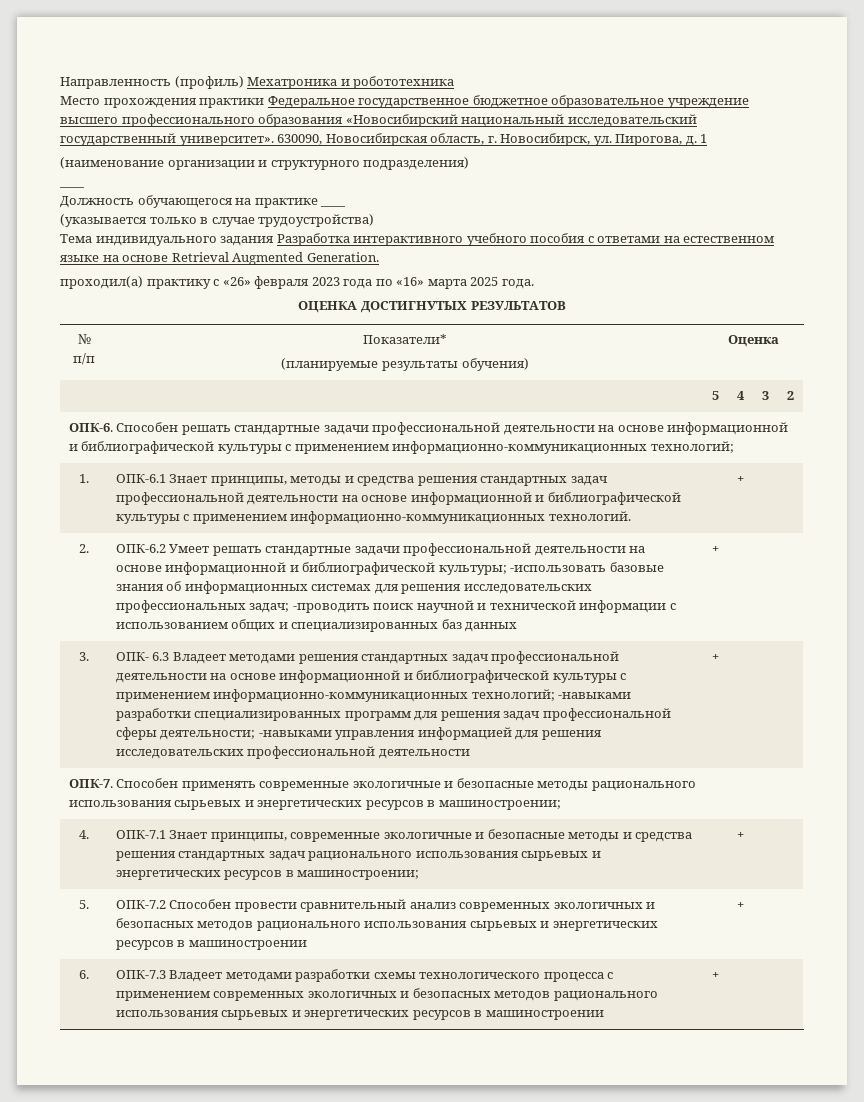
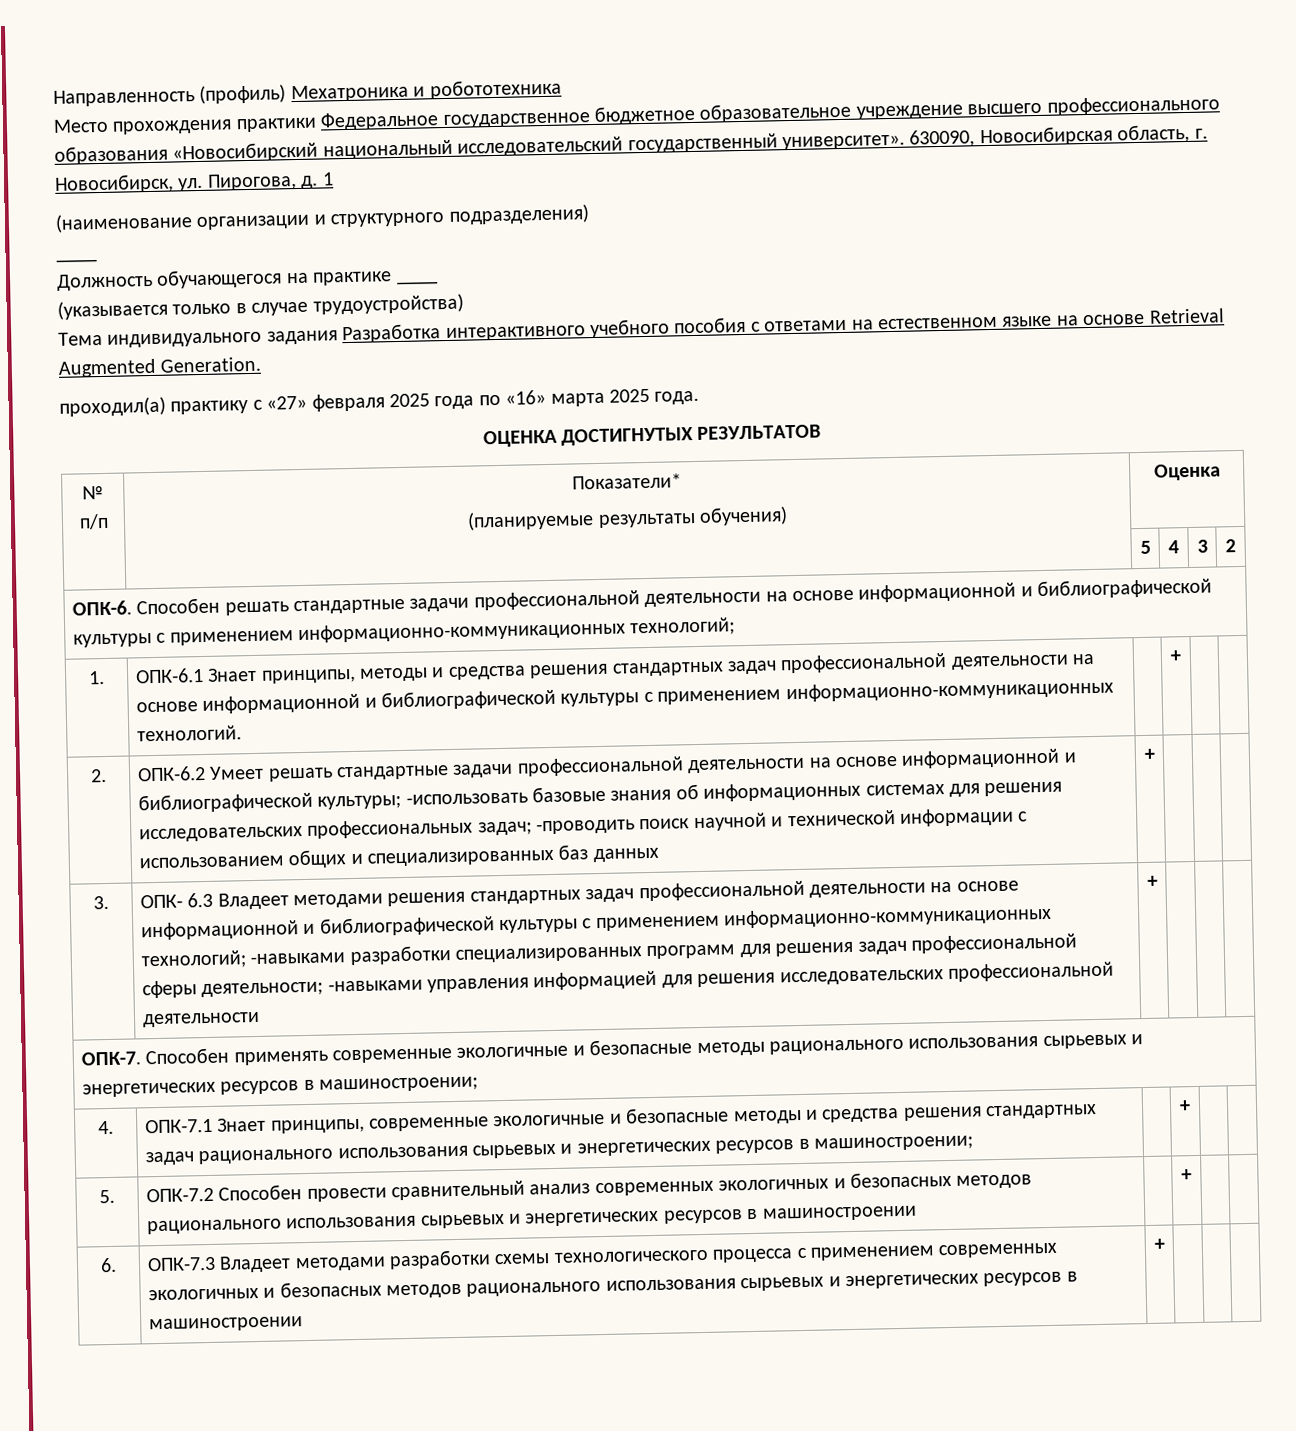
[222,276,340,289] «26» февраля 2023 -> [266,393,430,412] «27» февраля 2025

